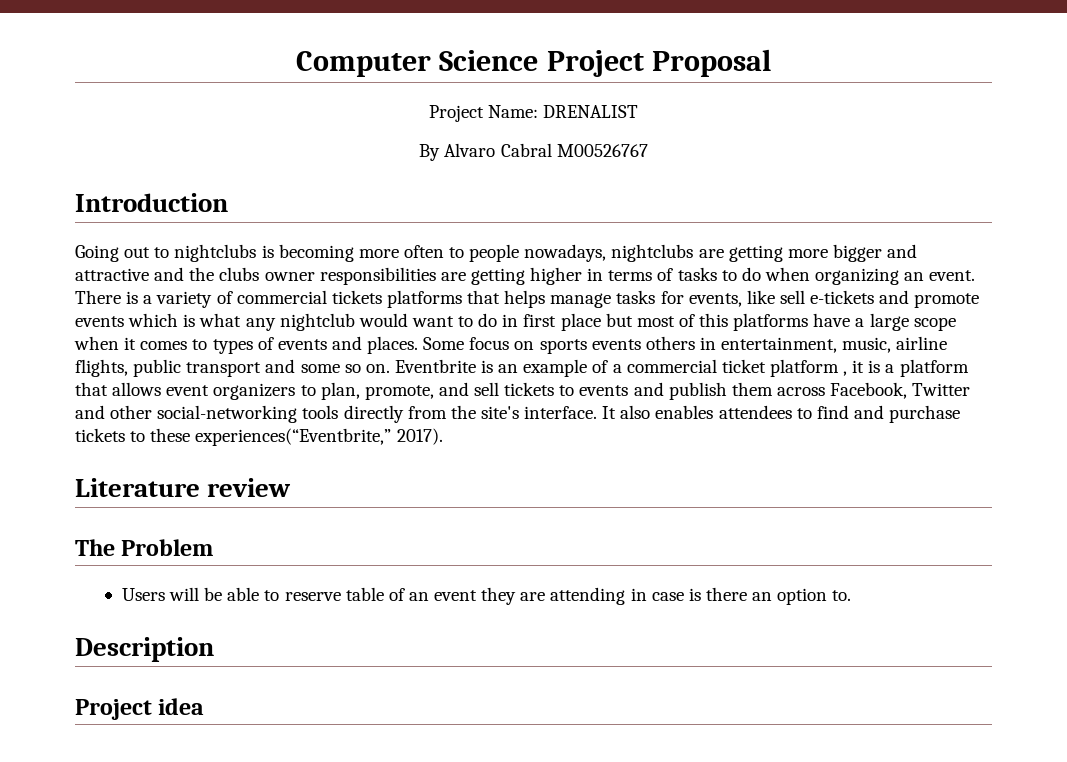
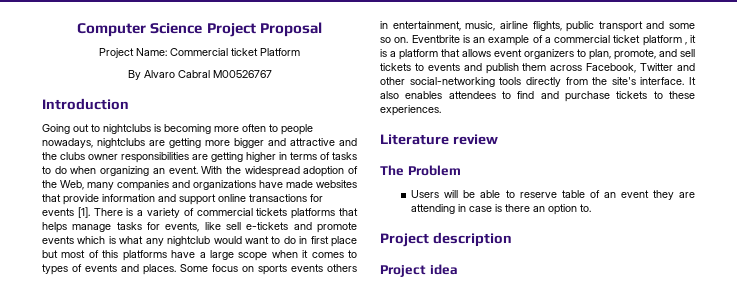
[543,105,639,118] DRENALIST -> [170,48,300,56] Commercial ticket Platform
(976, 275) none -> [201,166,358,177] [42,180,357,191] [42,194,323,205] [42,207,90,218] With the widespread adoption of the Web, many companies and organizations have made websites that provide information and support online transactions for events [1].
[195,428,443,446] experiences(“Eventbrite,” 2017). -> [380,105,441,116] experiences.
[75,637,214,662] Description -> [380,232,512,247] Project description

